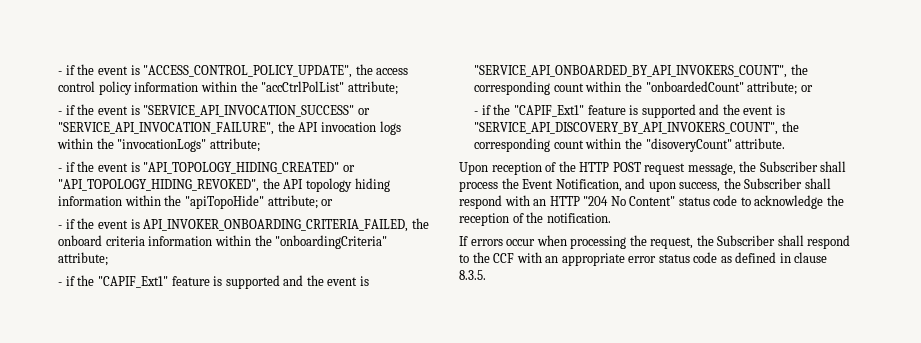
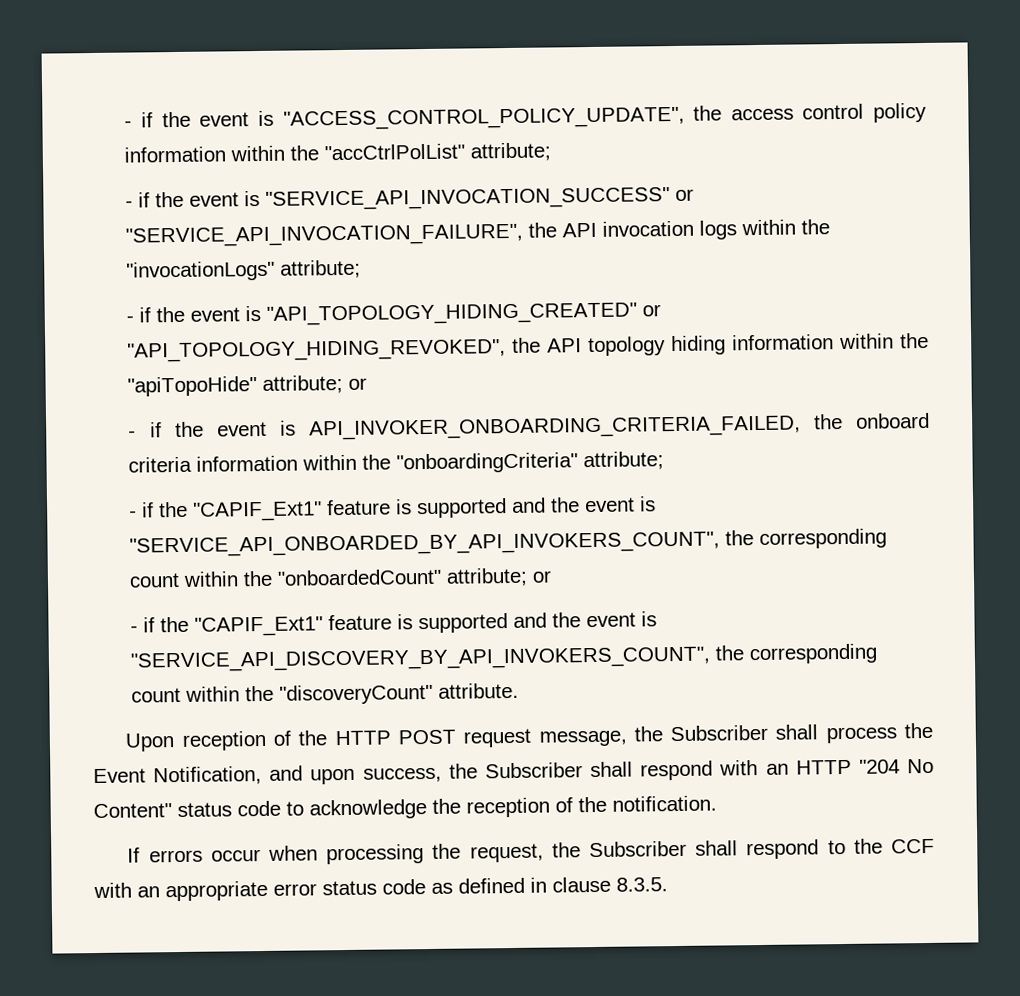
[645,138,732,152] "disoveryCount" -> [279,683,434,705] "discoveryCount"

